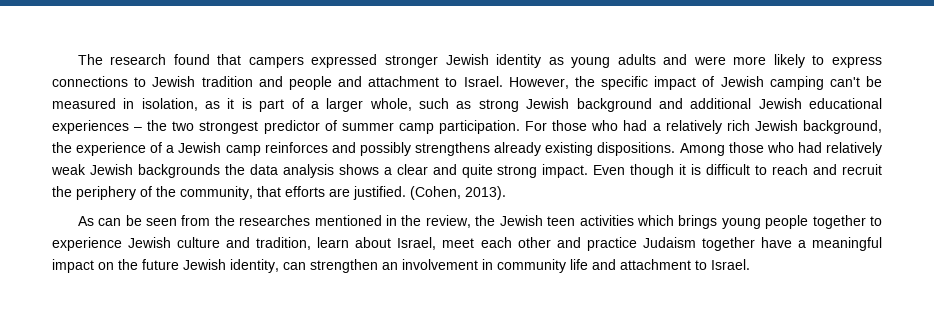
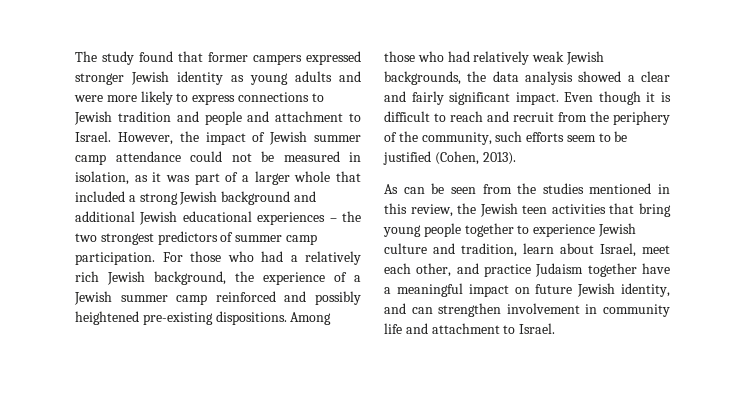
[110,54,167,65] research -> [102,51,134,65] study
(242, 59) none -> [208,52,248,62] former
[601,76,648,90] specific -> (199, 136) none
[769,76,860,90] camping can't -> [314,135,361,142] [75,151,252,165] summer camp attendance could not
[241,98,252,109] is -> [166,175,190,182] was
[369,98,472,111] whole, such as -> [294,171,361,182] [75,191,136,202] whole that included a
[263,120,320,134] predictor -> [157,231,218,245] predictors
[225,142,594,156] camp reinforces and possibly strengthens already existing -> [120,291,361,305] [75,311,213,325] summer camp reinforced and possibly heightened pre-existing
[137,164,220,178] backgrounds -> [384,71,461,85] backgrounds,
[338,164,379,175] shows -> [578,71,622,82] showed
[461,164,538,178] quite strong -> [411,91,511,105] fairly significant
(883, 169) none -> [558,112,587,122] from
[257,186,406,200] that efforts are justified. -> [495,131,628,142] [383,151,431,165] such efforts seem to be justified
[239,215,311,226] researches -> [542,183,584,194] studies
[401,215,422,226] the -> [384,203,407,214] this
[636,215,718,229] which brings -> [609,203,671,217] that bring
[517,237,551,248] other -> [416,263,452,277] other,
[118,259,138,270] the -> (530, 290) none
(279, 266) none -> [384,303,406,314] and
[382,262,398,270] an -> (502, 310) none

